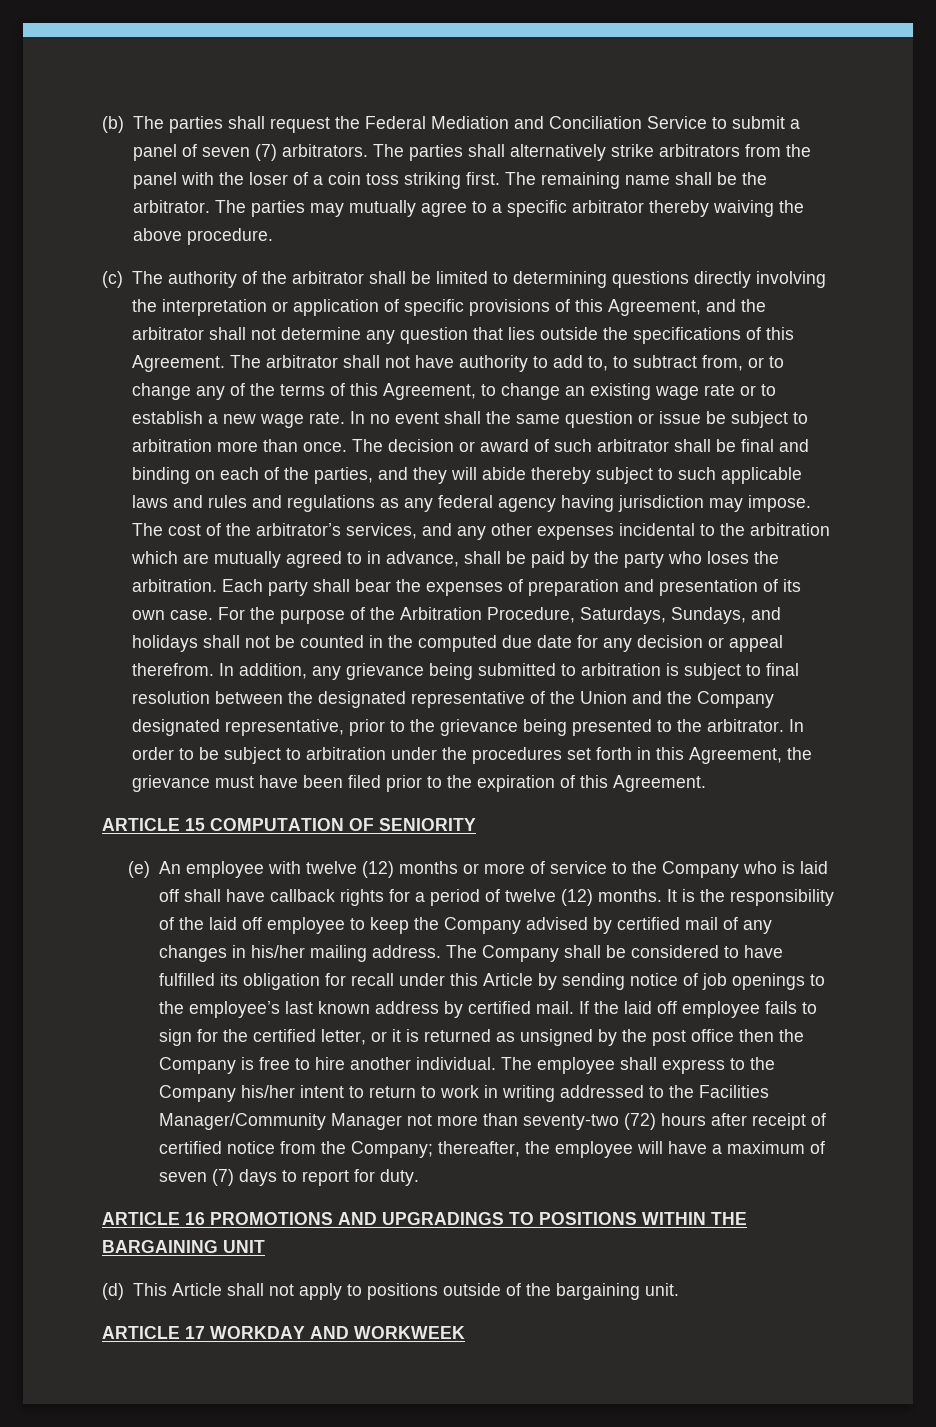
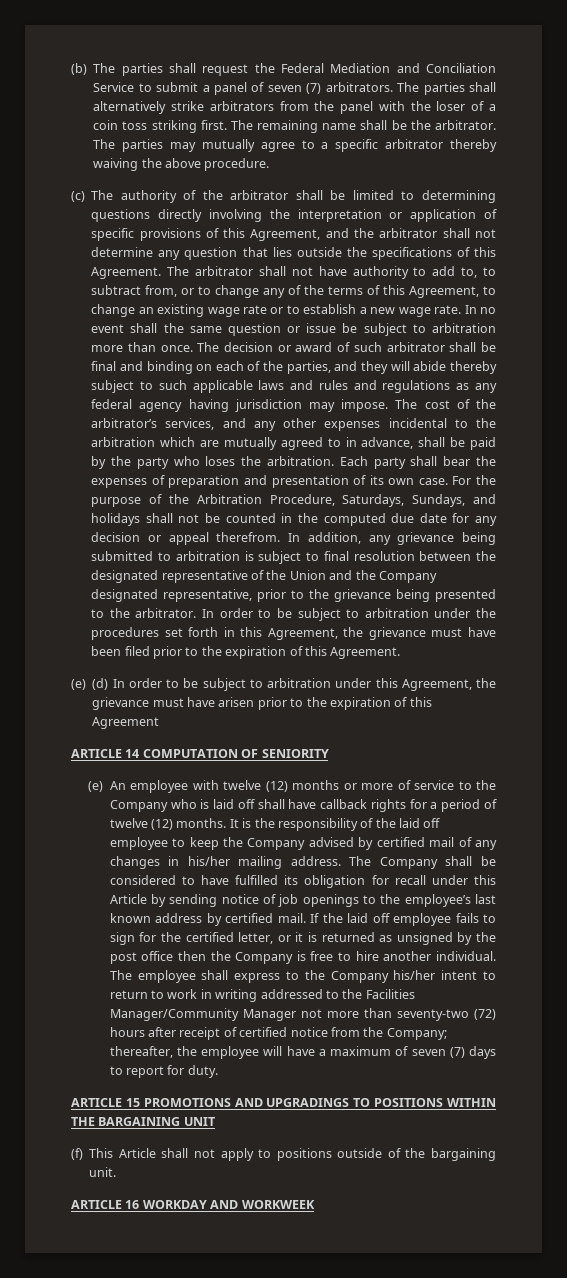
[102,818,205,831] // ARTICLE 15 -> [71,678,496,691] [92,697,432,710] [92,717,160,729] [71,749,140,758] // (e) (d) In order to be subject to arbitration under this Agreement, the grievance must have arisen prior to the expiration of this Agreement // ARTICLE 14
[185,1212,205,1225] 16 -> [125,1098,140,1107] 15
[102,1283,124,1300] (d) -> [71,1148,83,1160] (f)
[185,1326,205,1339] 17 -> [125,1200,140,1209] 16

